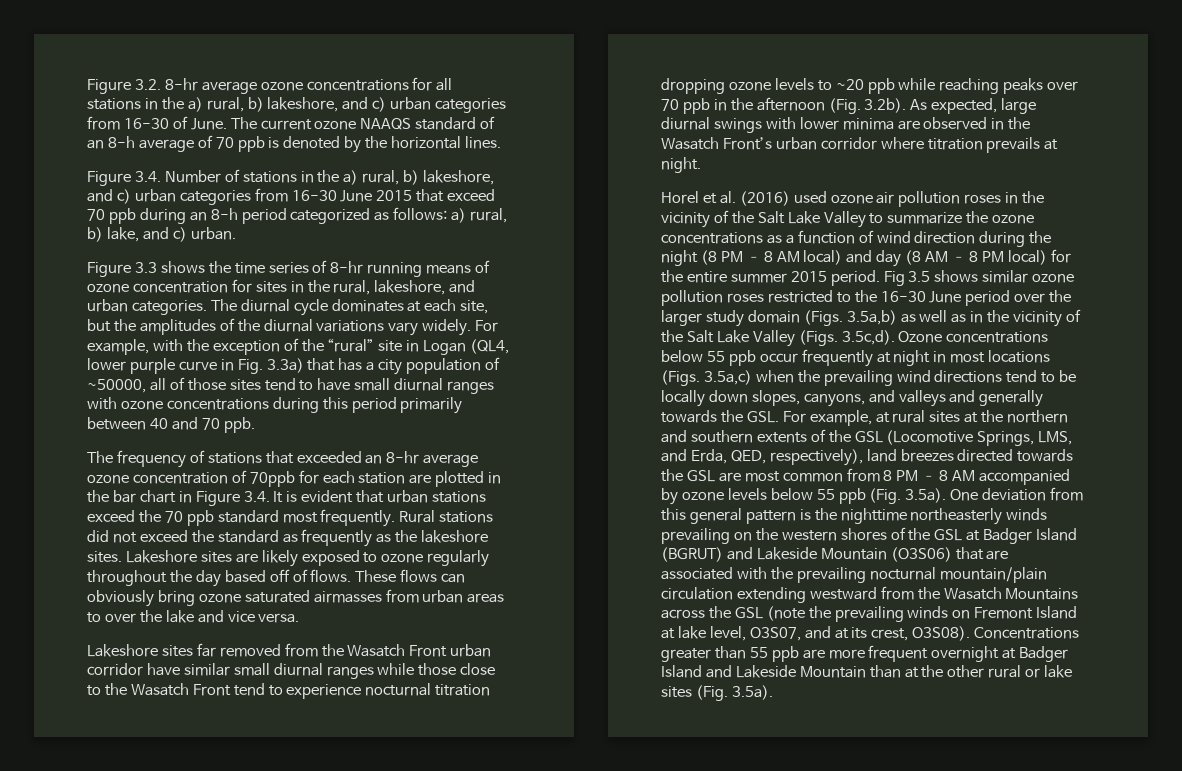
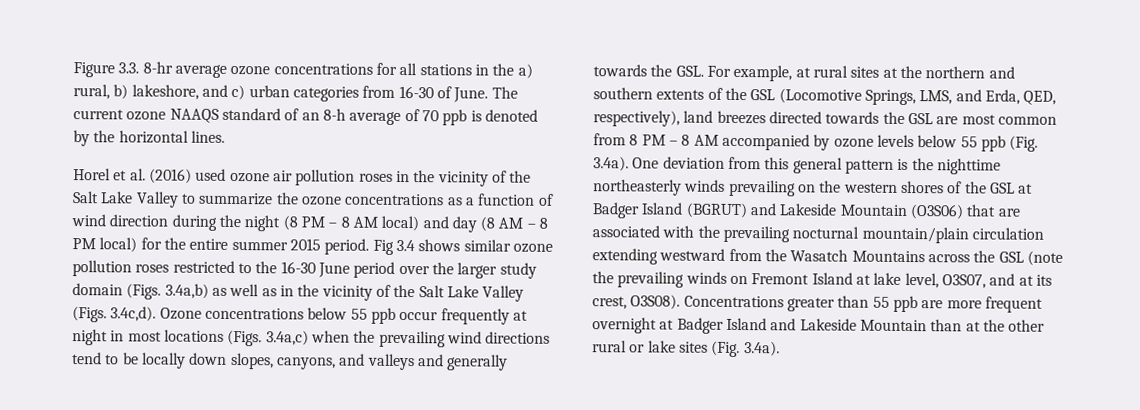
[87,79,161,94] Figure 3.2. -> [73,62,140,78] Figure 3.3.
[87,169,495,186] [87,188,496,205] [87,207,508,224] [87,227,236,242] [87,260,491,277] [87,279,476,295] [87,299,489,316] [87,318,499,336] [87,338,510,355] [87,357,501,375] [87,377,495,394] [87,397,463,414] [87,417,255,433] [87,450,479,468] [87,470,502,487] [87,490,487,506] [87,509,494,527] [87,529,489,547] [87,550,490,567] [87,569,466,587] [87,589,505,607] [87,610,300,623] [87,643,492,657] [87,663,496,679] [87,683,491,699] [661,78,1079,94] [661,97,1037,114] [661,117,1031,133] [661,137,1059,153] [661,157,701,173] // Figure 3.4. Number of stations in the a) rural, b) lakeshore, and c) urban categories from 16-30 June 2015 that exceed 70 ppb during an 8-h period categorized as follows: a) rural, b) lake, and c) urban. // Figure 3.3 shows the time series of 8-hr running means of ozone concentration for sites in the rural, lakeshore, and urban categories. The diurnal cycle dominates at each site, but the amplitudes of the diurnal variations vary widely. For example, with the exception of the “rural” site in Logan (QL4, lower purple curve in Fig. 3.3a) that has a city population of ~50000, all of those sites tend to have small diurnal ranges with ozone concentrations during this period primarily between 40 and 70 ppb. // The frequency of stations that exceeded an 8-hr average ozone concentration of 70ppb for each station are plotted in the bar chart in Figure 3.4. It is evident that urban stations exceed the 70 ppb standard most frequently. Rural stations did not exceed the standard as frequently as the lakeshore sites. Lakeshore sites are likely exposed to ozone regularly throughout the day based off of flows. These flows can obviously bring ozone saturated airmasses from urban areas to over the lake and vice versa. // Lakeshore sites far removed from the Wasatch Front urban corridor have similar small diurnal ranges while those close to the Wasatch Front tend to experience nocturnal titration dropping ozone levels to ~20 ppb while reaching peaks over 70 ppb in the afternoon (Fig. 3.2b). As expected, large diurnal swings with lower minima are observed in the Wasatch Front’s urban corridor where titration prevails at night. -> (225, 136) none
[908,271,931,282] 3.5 -> [395,239,415,252] 3.4
[846,310,897,325] 3.5a,b) -> [164,283,209,299] 3.4a,b)
[841,330,895,345] 3.5c,d). -> [110,306,157,322] 3.4c,d).
[703,370,752,385] 3.5a,c) -> [265,330,309,346] 3.4a,c)
[905,488,947,503] 3.5a). -> [593,156,629,172] 3.4a).
[731,685,773,700] 3.5a). -> [743,341,780,357] 3.4a).

